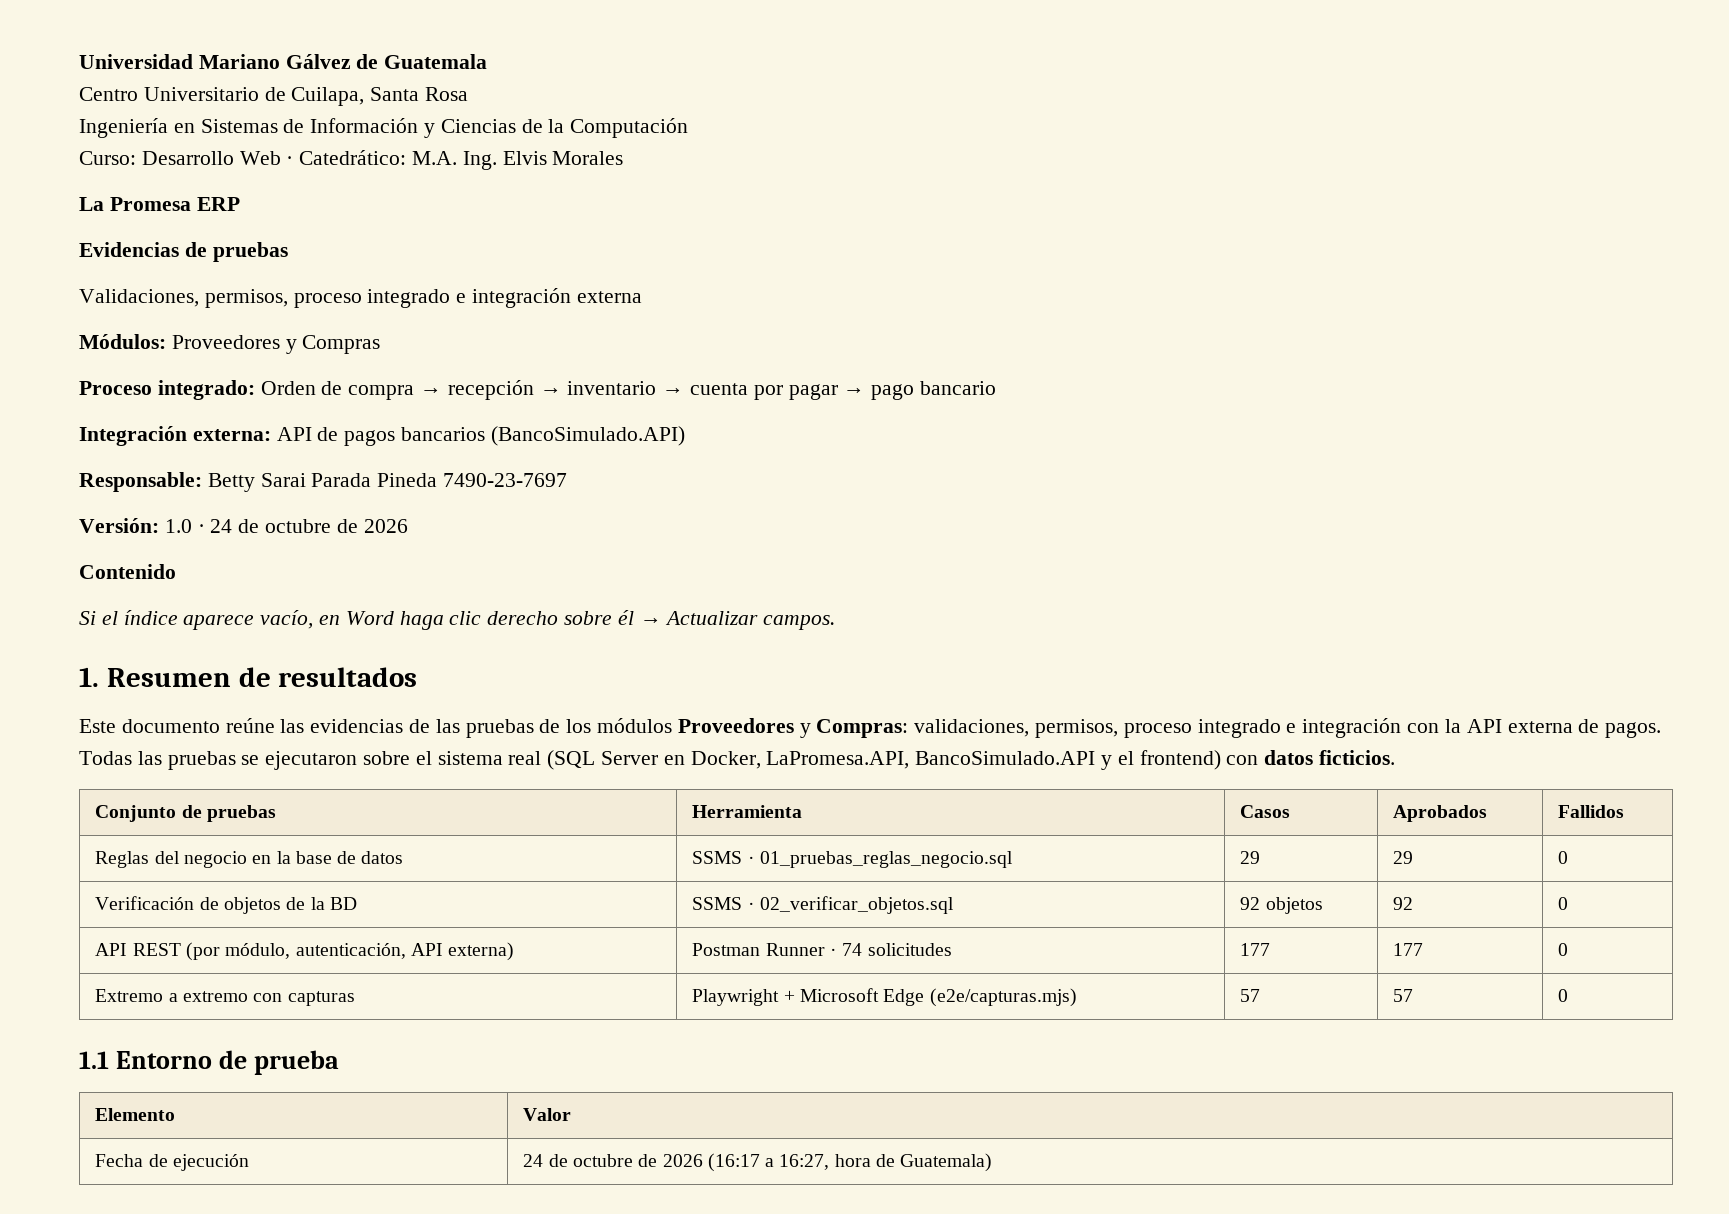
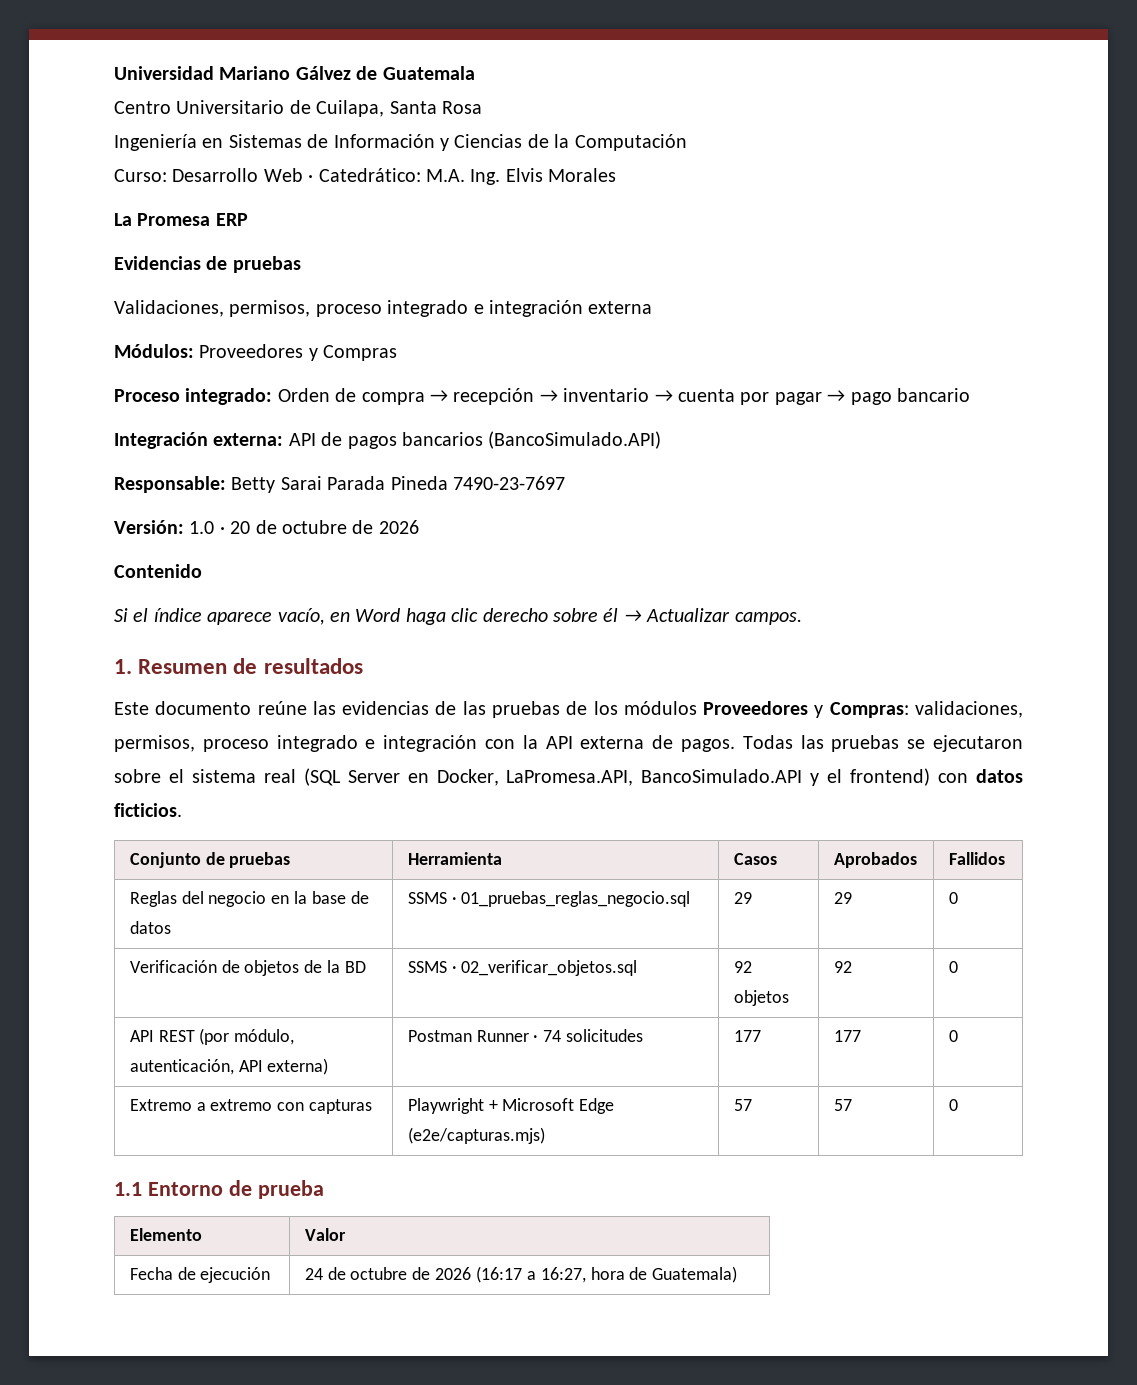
[210,519,233,533] 24 -> [230,521,251,534] 20

